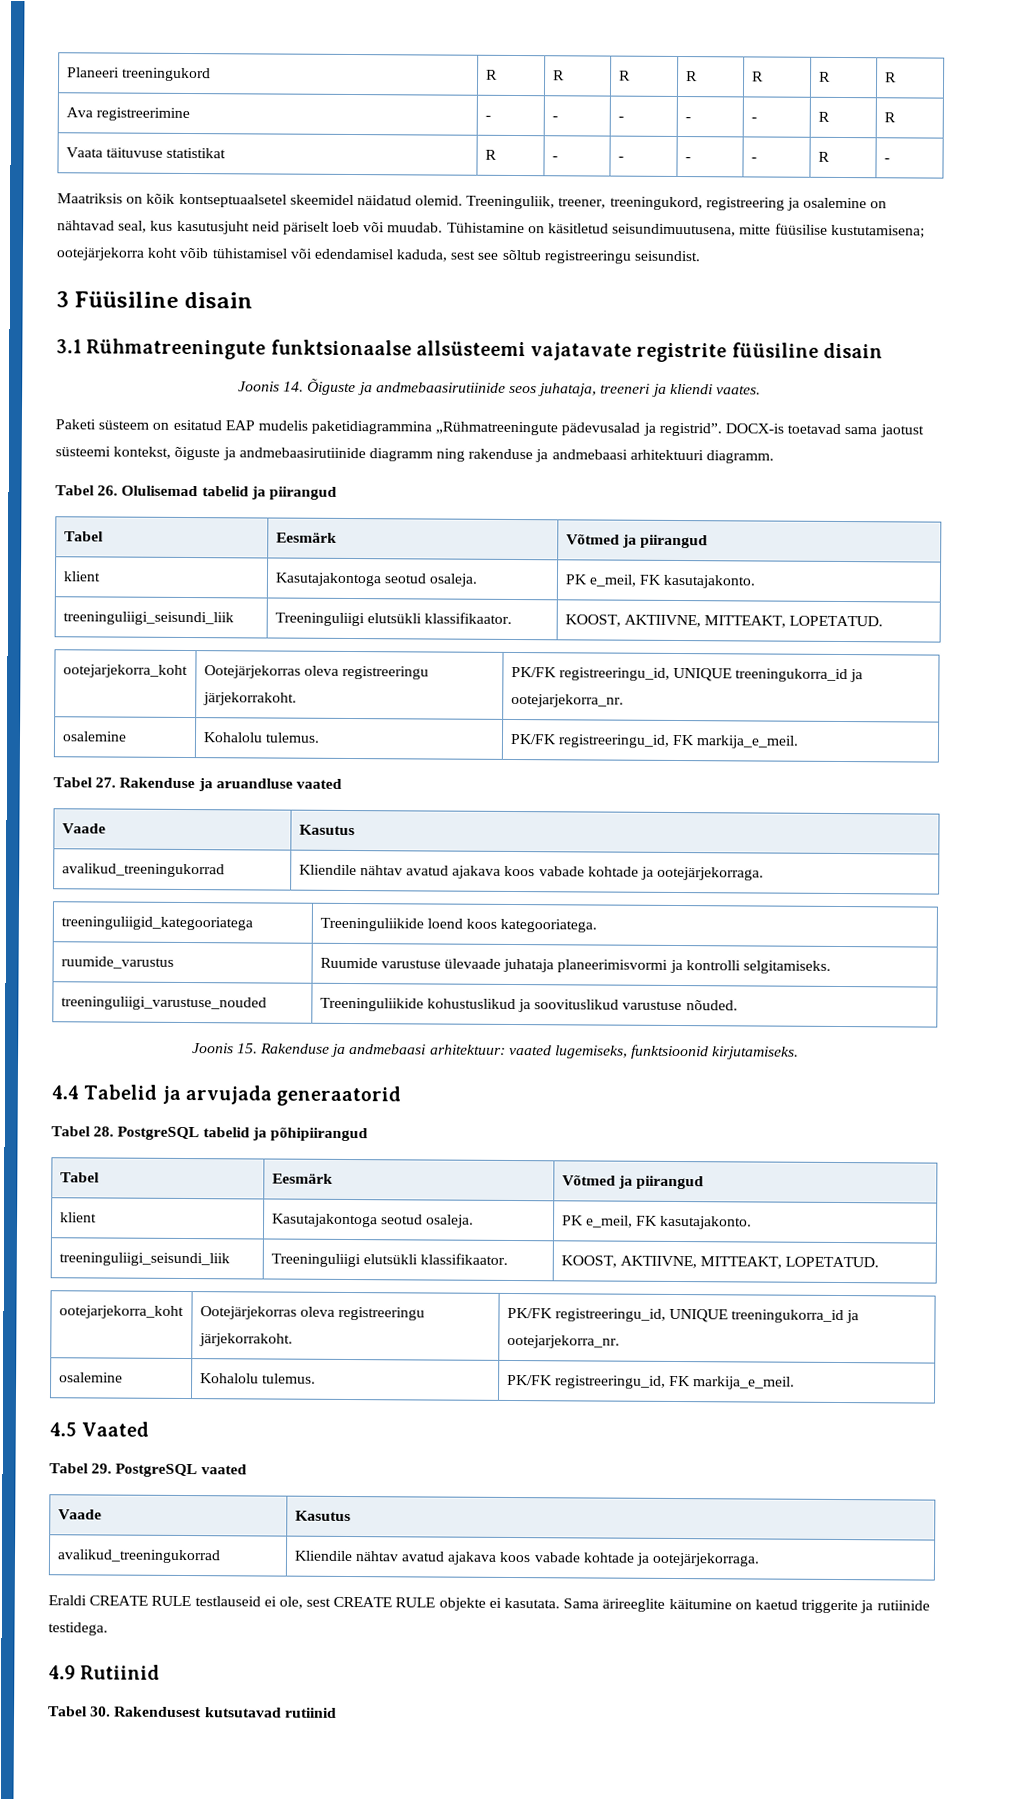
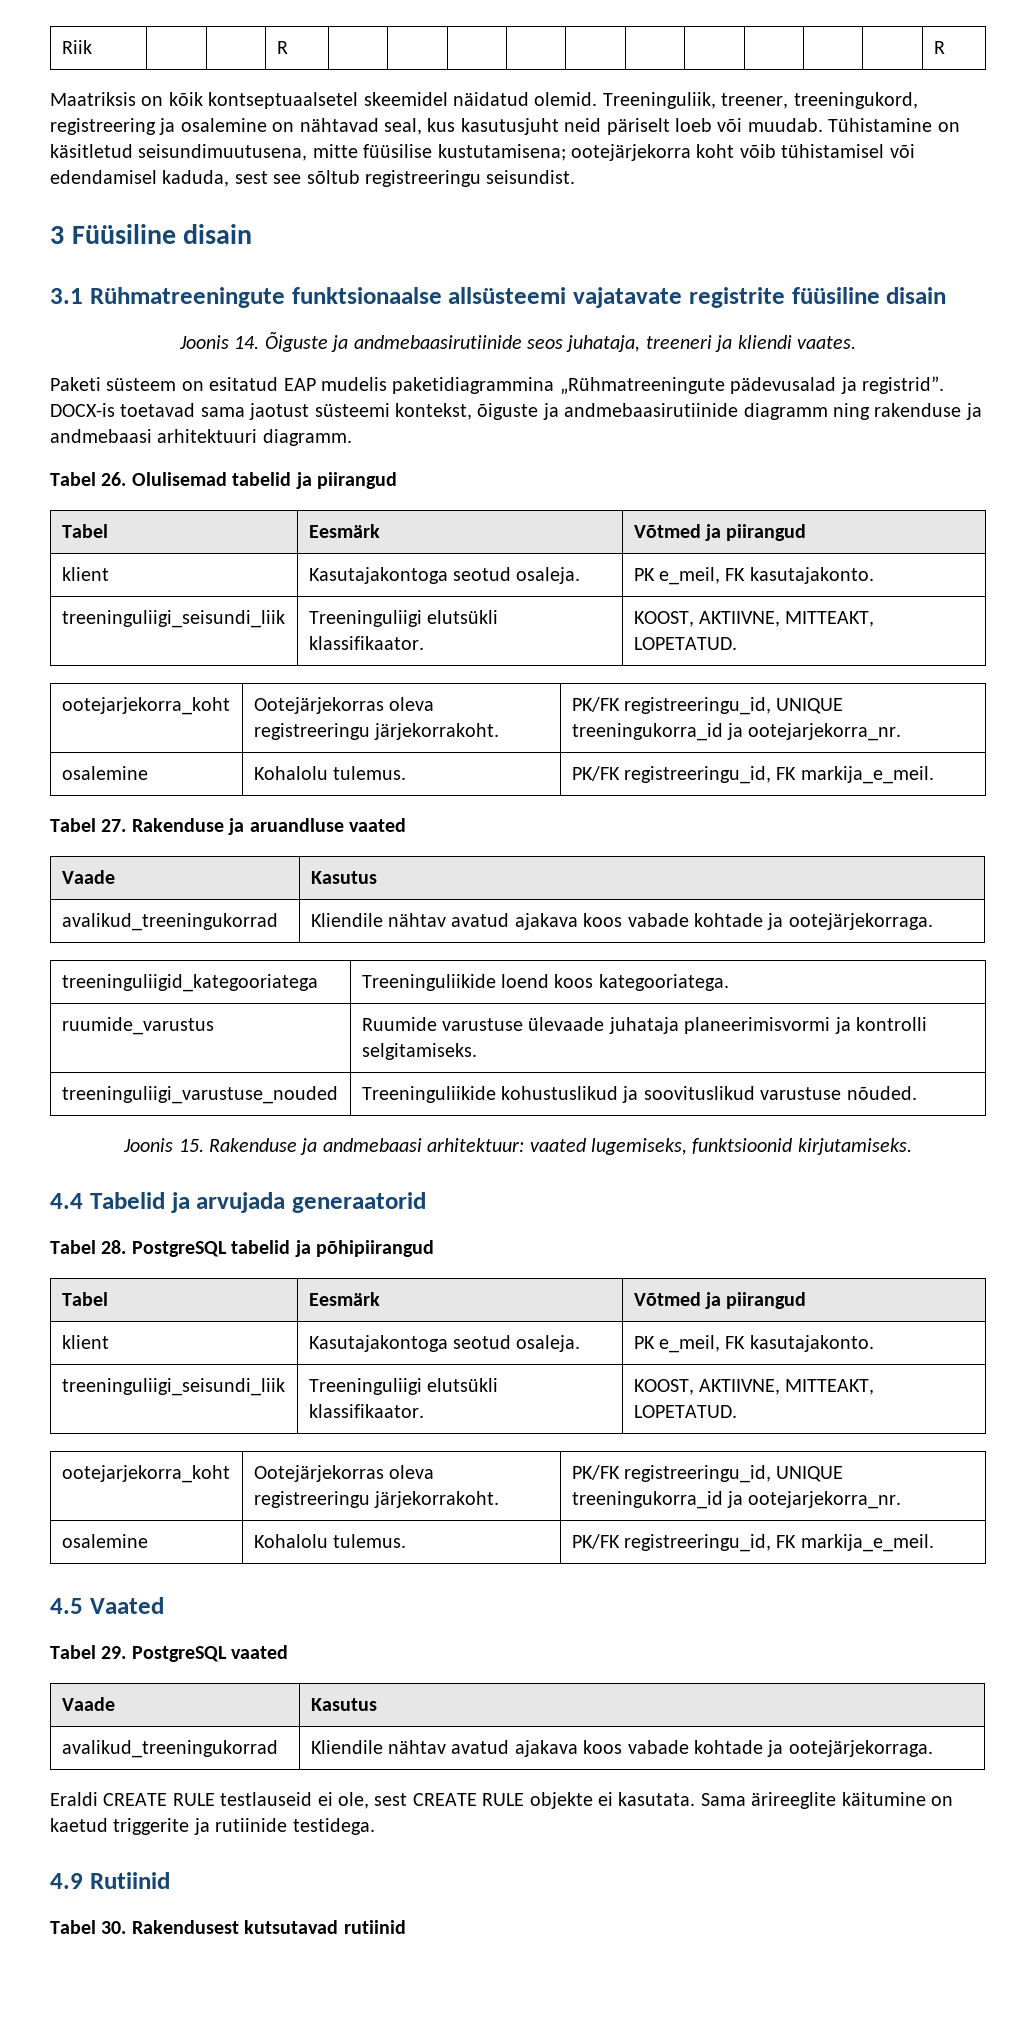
[66,67,211,82] [485,69,498,80] [552,70,565,81] [618,70,631,81] [685,71,698,82] [751,71,764,82] [818,71,831,82] [884,72,897,83] [65,107,190,122] [484,115,491,120] [551,116,558,121] [617,116,624,121] [684,117,691,122] [750,117,757,122] [817,111,830,122] [883,112,896,123] [65,147,227,159] [484,149,497,160] [551,156,558,161] [617,156,624,161] [684,157,691,162] [750,157,757,162] [817,151,830,162] [883,158,890,163] Planeeri treeningukord | R | R | R | R | R | R | R // Ava registreerimine | - | - | - | - | - | R | R // Vaata täituvuse statistikat | R | - | - | - | - | R | - -> [61,40,92,54] [276,41,288,54] [933,41,945,54] Riik | | | R | | | | | | | | | | | R

